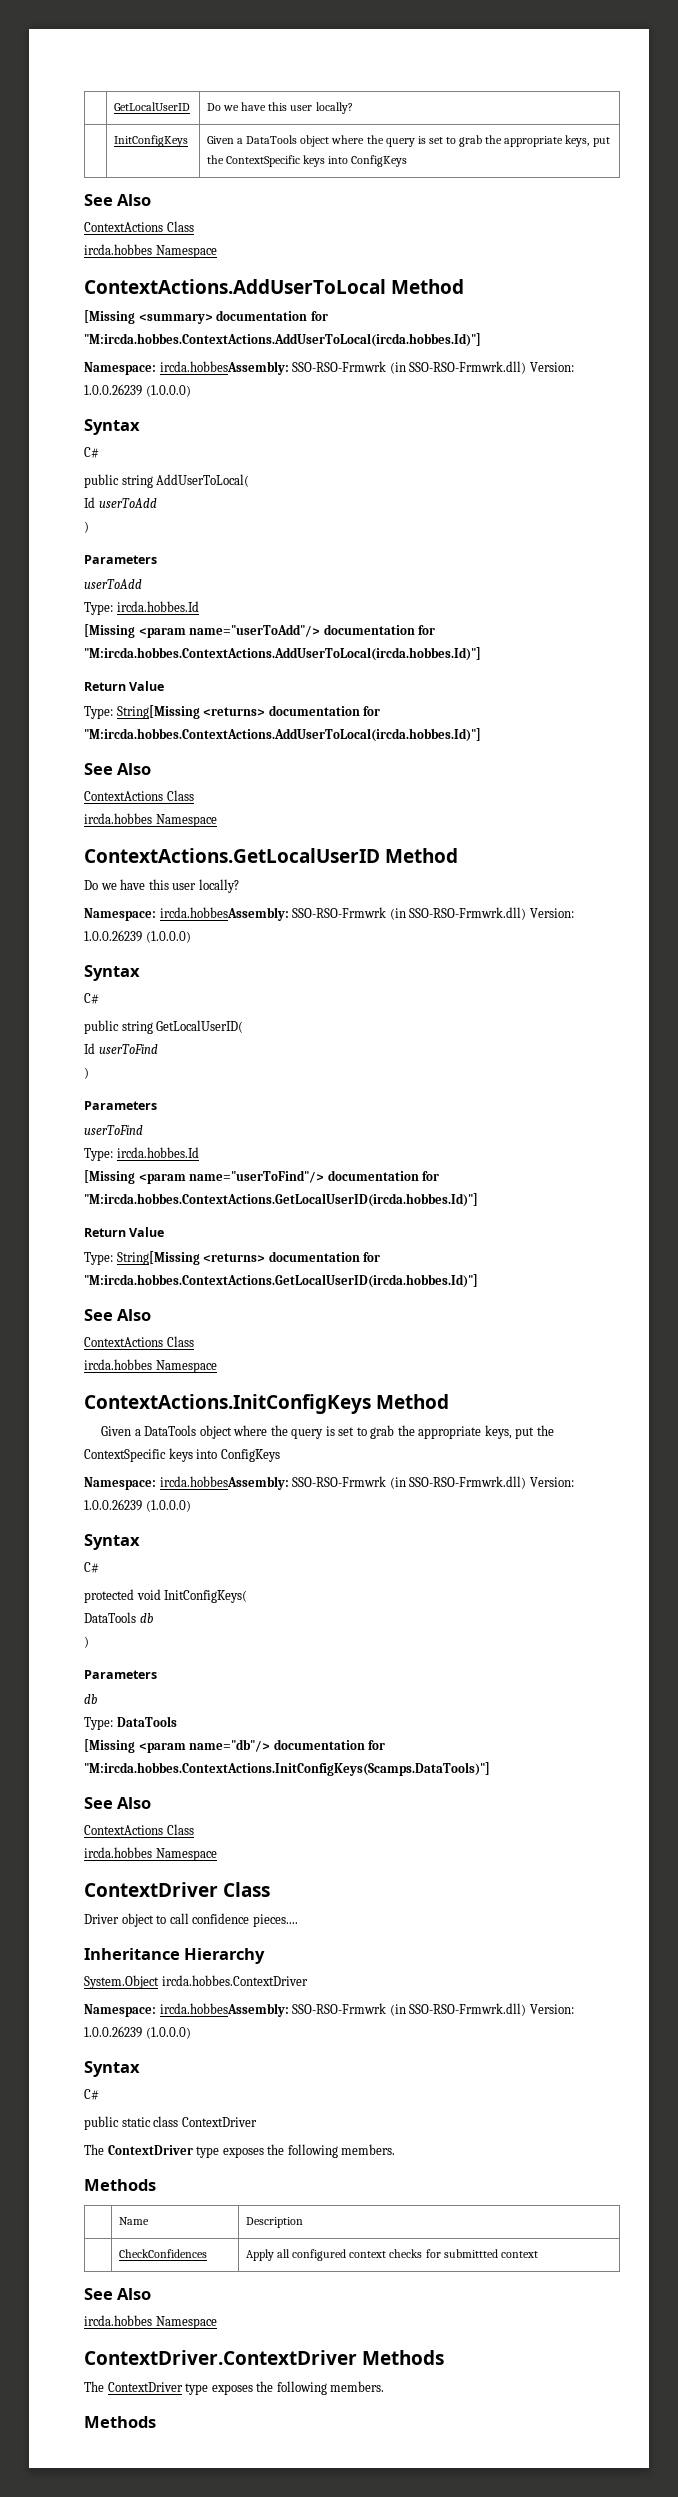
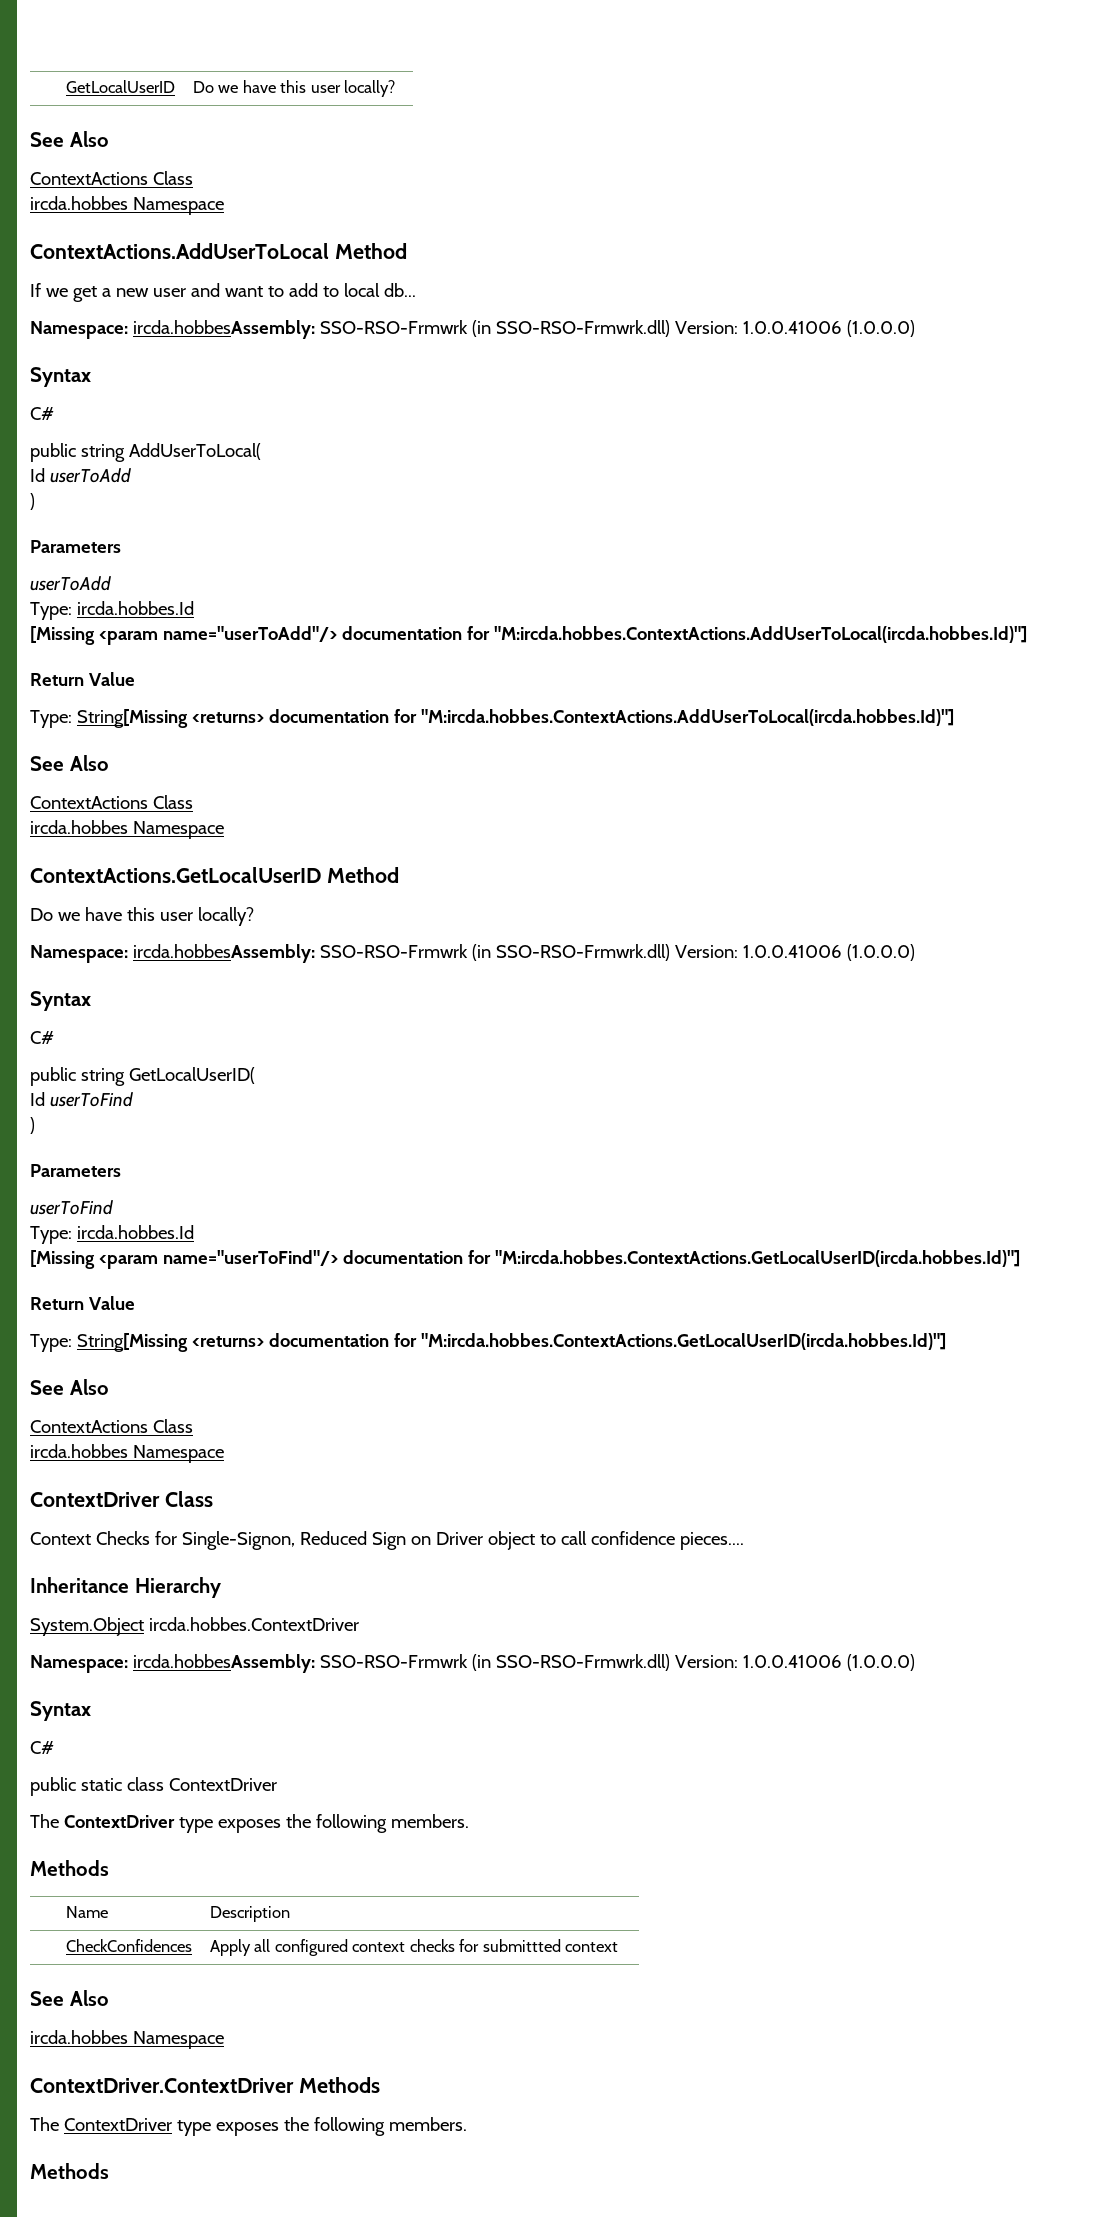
[114,135,189,147] [207,135,610,147] [207,155,408,167] // | InitConfigKeys | Given a DataTools object where the query is set to grab the appropriate keys, put the ContextSpecific keys into ConfigKeys -> (396, 88) none
[84,310,328,324] [84,333,481,347] [84,361,574,375] [84,384,142,396] [Missing <summary> documentation for "M:ircda.hobbes.ContextActions.AddUserToLocal(ircda.hobbes.Id)"] // Namespace: ircda.hobbesAssembly: SSO-RSO-Frmwrk (in SSO-RSO-Frmwrk.dll) Version: 1.0.0.26239 -> [30,283,416,302] [30,320,842,339] If we get a new user and want to add to local db... // Namespace: ircda.hobbesAssembly: SSO-RSO-Frmwrk (in SSO-RSO-Frmwrk.dll) Version: 1.0.0.41006
[84,930,142,942] 1.0.0.26239 -> [742,945,842,958] 1.0.0.41006
[84,1394,450,1414] [101,1425,554,1439] [84,1448,280,1462] [84,1476,574,1490] [84,1499,191,1512] [84,1534,140,1550] [84,1562,99,1573] [84,1589,248,1603] [84,1612,153,1623] [84,1636,89,1648] [84,1670,157,1679] [84,1694,97,1704] [84,1716,177,1730] [84,1739,386,1753] [84,1762,490,1776] [84,1797,152,1809] [84,1824,194,1835] [84,1847,217,1861] [84,1882,271,1897] ContextActions.InitConfigKeys Method // Given a DataTools object where the query is set to grab the appropriate keys, put the ContextSpecific keys into ConfigKeys // Namespace: ircda.hobbesAssembly: SSO-RSO-Frmwrk (in SSO-RSO-Frmwrk.dll) Version: 1.0.0.26239 (1.0.0.0) // Syntax // C# // protected void InitConfigKeys( // DataTools db // ) // Parameters // db // Type: DataTools // [Missing <param name="db"/> documentation for "M:ircda.hobbes.ContextActions.InitConfigKeys(Scamps.DataTools)"] // See Also // ContextActions Class // ircda.hobbes Namespace // ContextDriver Class // -> [30,1491,213,1507] [30,1531,431,1550] ContextDriver Class // Context Checks for Single-Signon, Reduced Sign on
[84,2026,142,2038] 1.0.0.26239 -> [742,1655,842,1668] 1.0.0.41006

